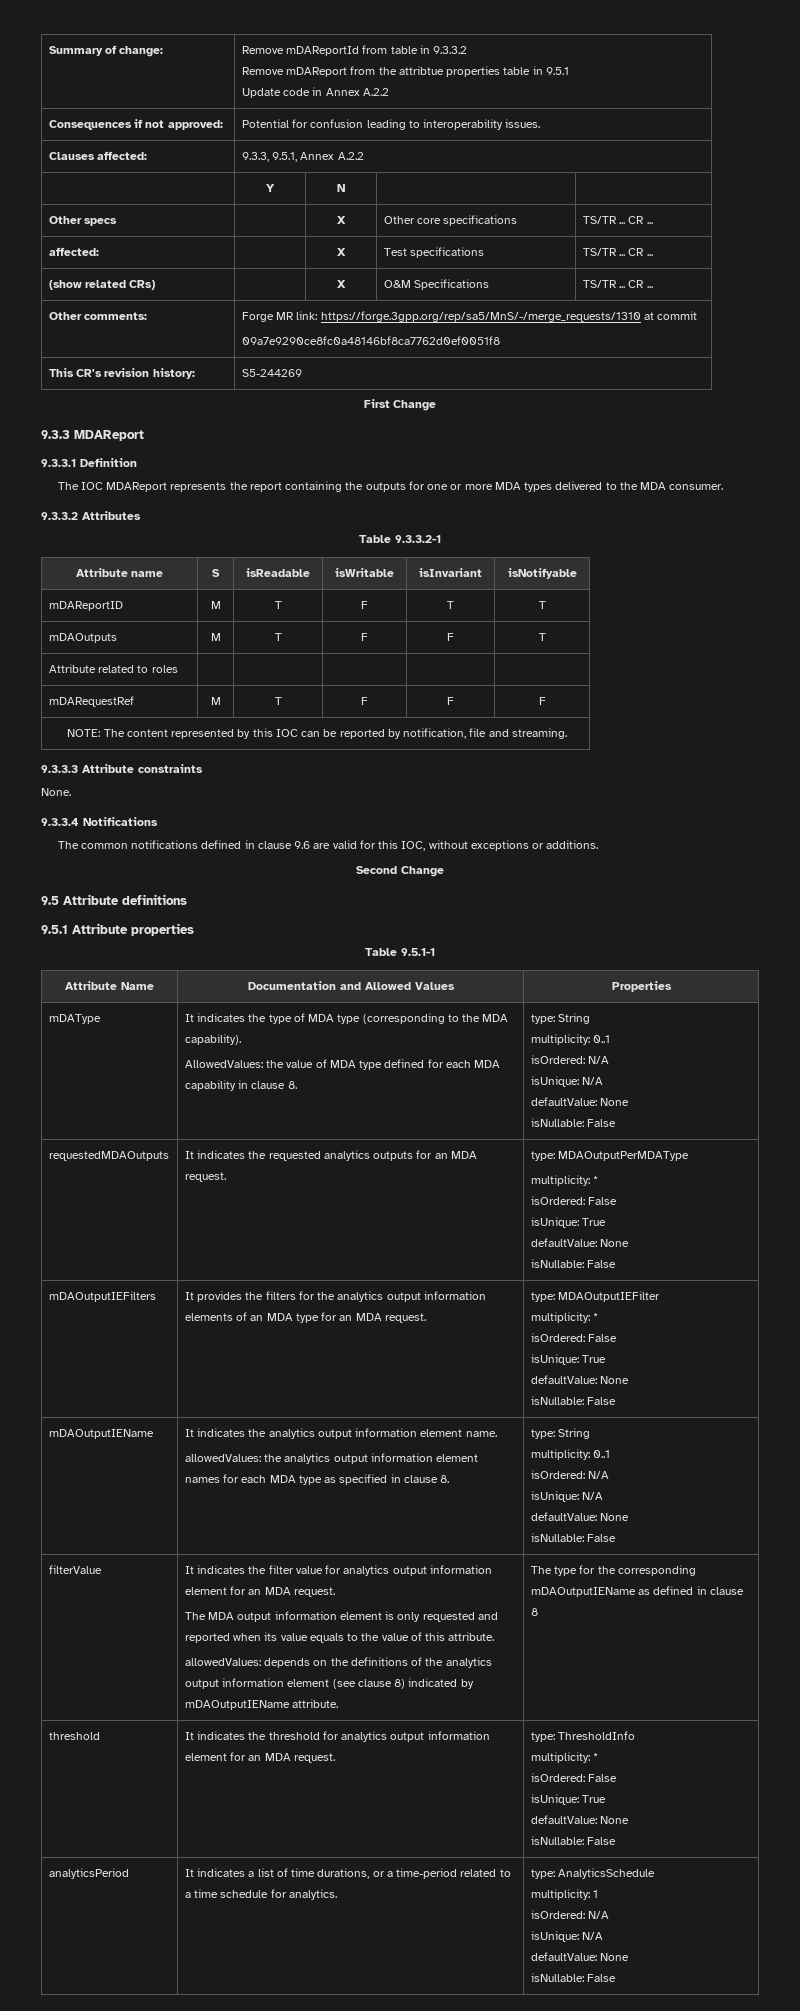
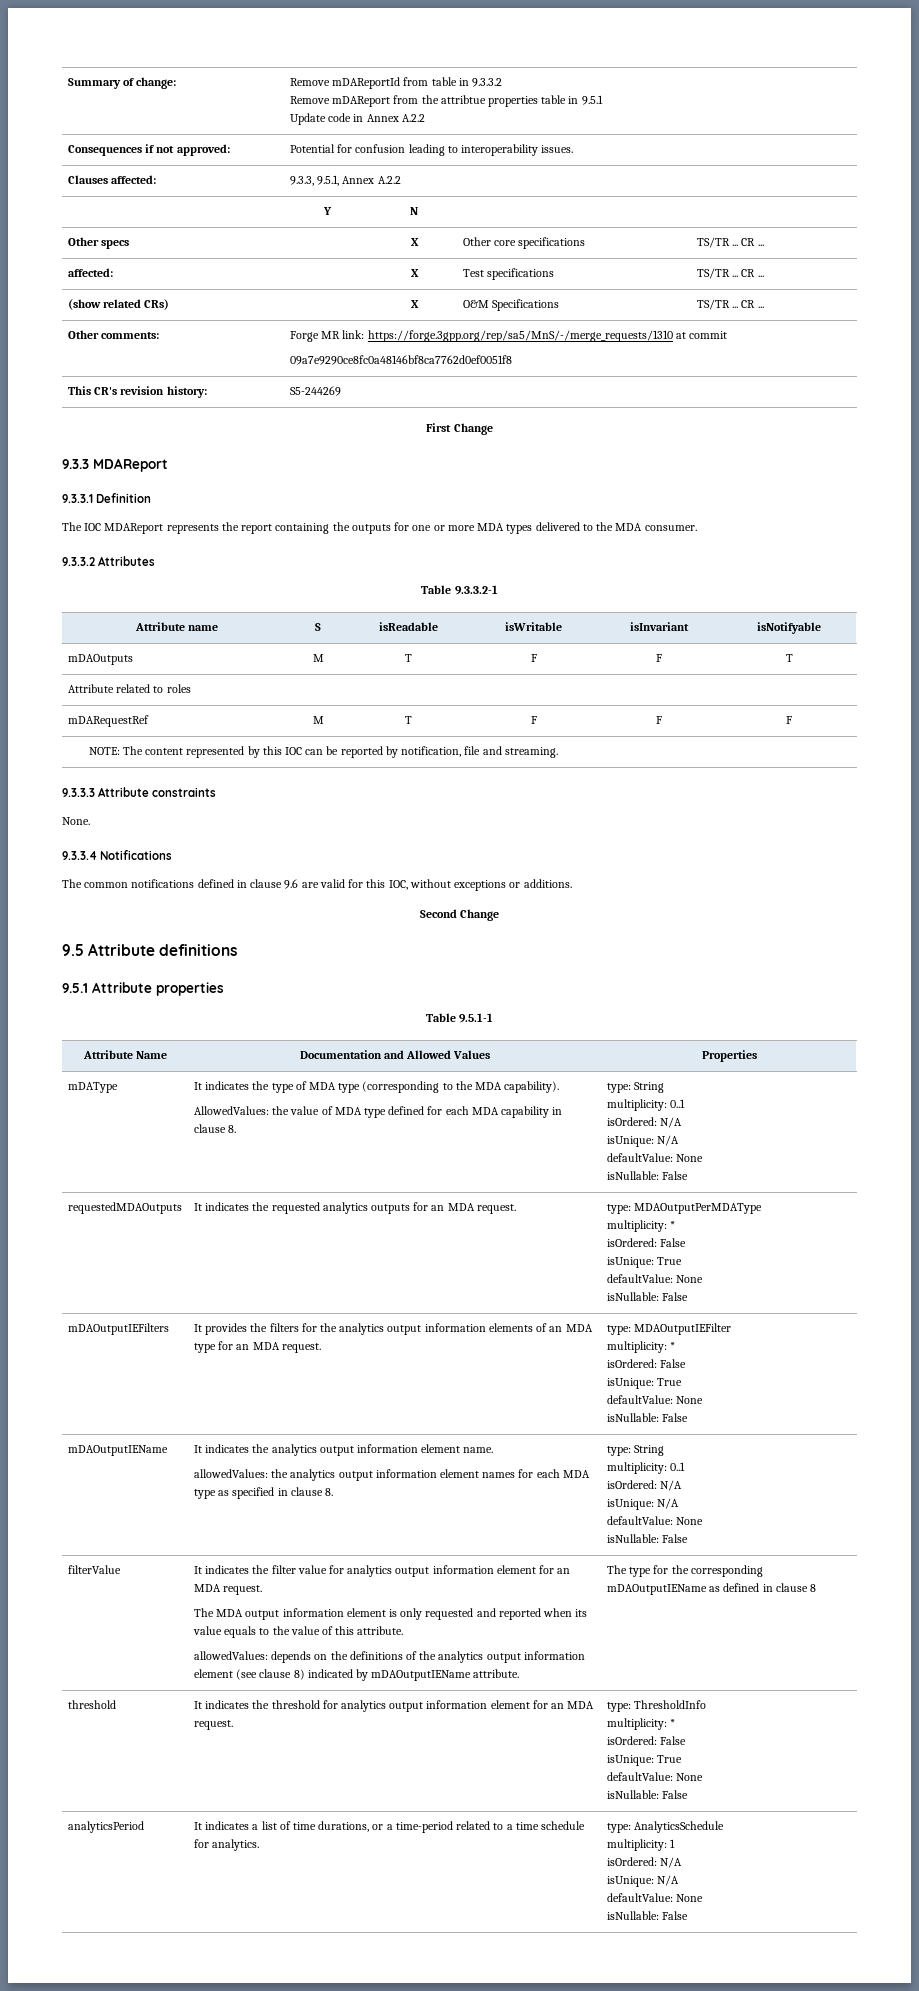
[48,601,123,611] [210,601,221,609] [274,601,282,609] [360,601,368,609] [446,601,454,609] [538,601,546,609] // mDAReportID | M | T | F | T | T -> (821, 628) none

